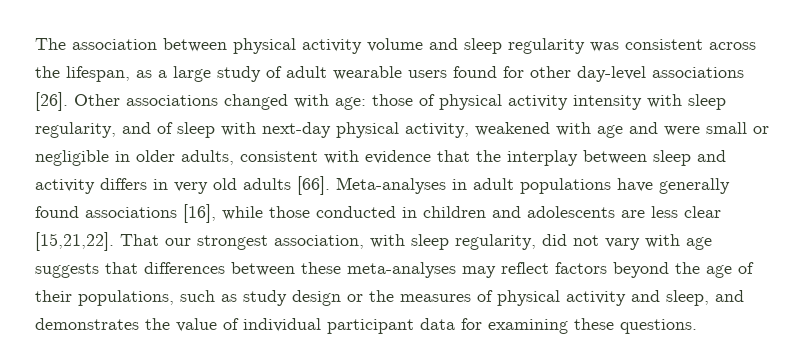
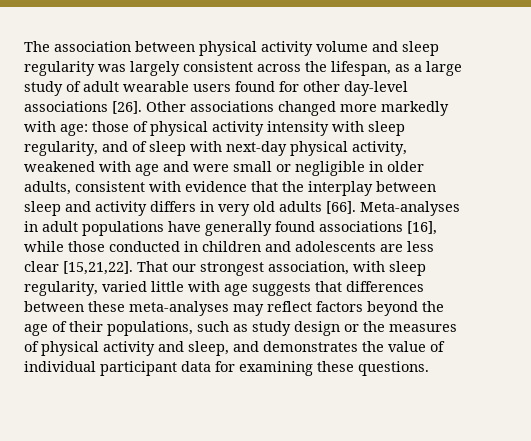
(619, 47) none -> [130,61,180,76] largely
(288, 102) none -> [340,101,449,116] more markedly
[542,234,640,250] did not vary -> [102,281,184,292] varied little

